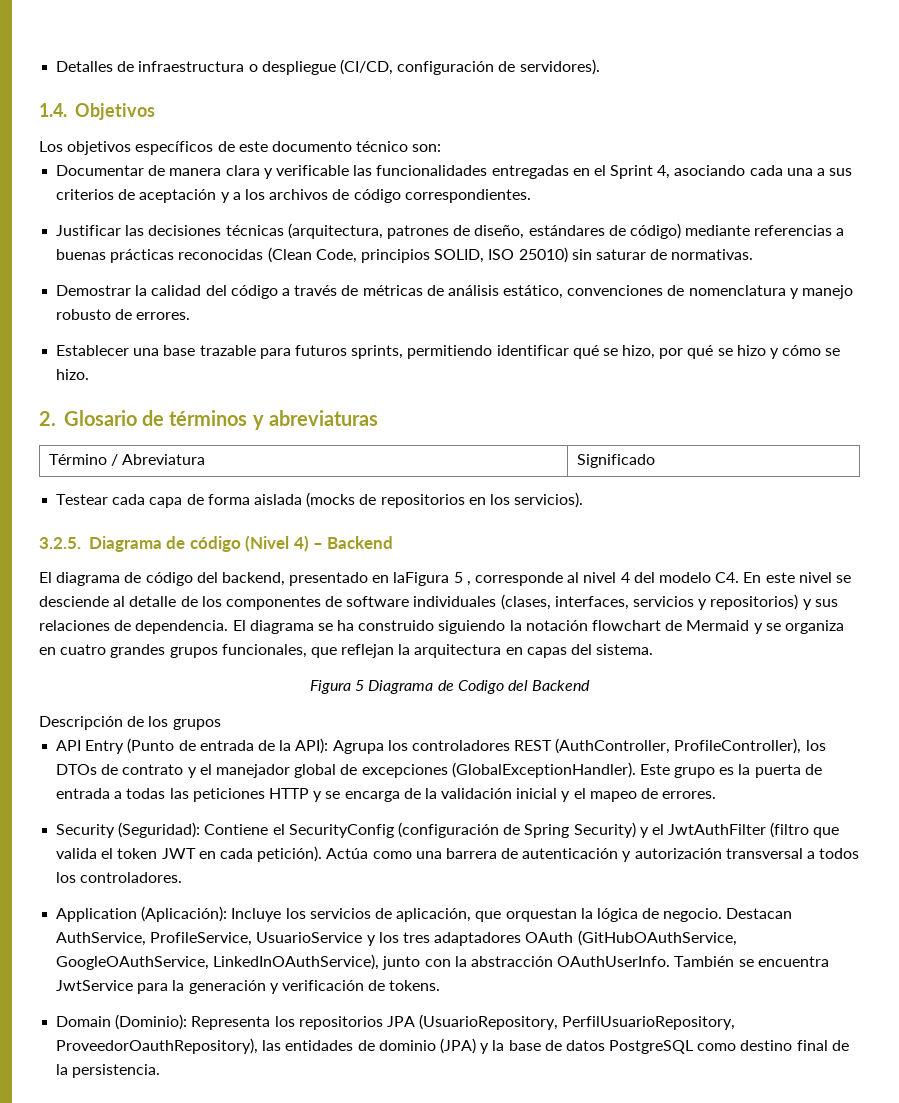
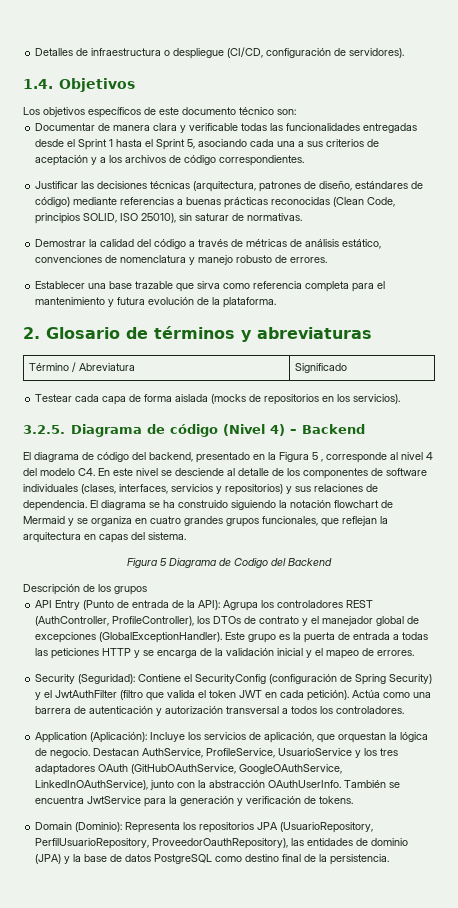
(349, 170) none -> [241,123,268,131] todas
[572,165,671,179] en el Sprint 4, -> [35,139,196,150] desde el Sprint 1 hasta el Sprint 5,
[518,247,568,263] 25010) -> [141,213,177,223] 25010),
[259,345,841,359] [56,369,90,380] para futuros sprints, permitiendo identificar qué se hizo, por qué se hizo y cómo se hizo. -> [176,281,386,292] [35,297,277,308] que sirva como referencia completa para el mantenimiento y futura evolución de la plataforma.
[393,572,450,586] laFigura -> [268,452,309,462] la Figura

